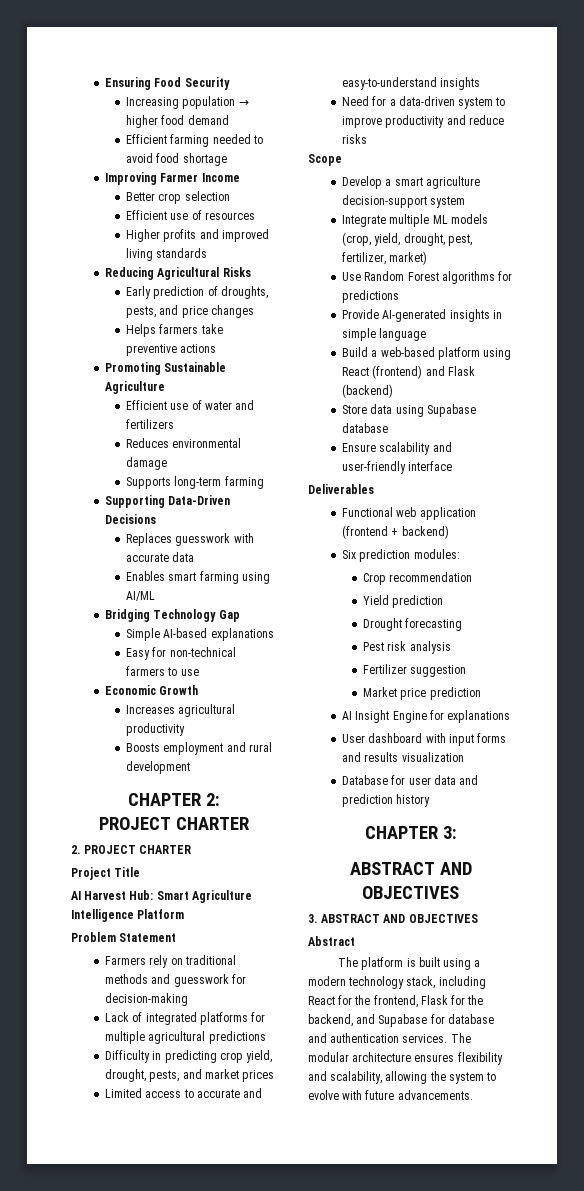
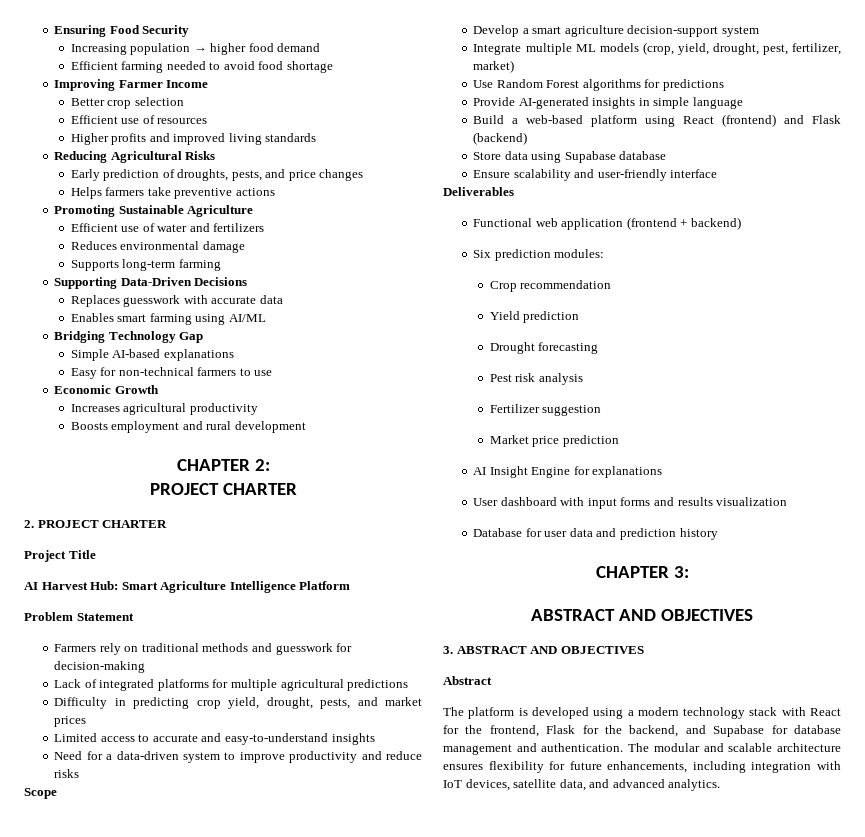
[418,957,440,967] built -> [531,707,589,719] developed
[406,976,486,989] stack, including -> [749,707,806,716] stack with
[308,1033,471,1043] [308,1052,503,1065] [308,1071,497,1084] [308,1090,473,1100] and authentication services. The modular architecture ensures flexibility and scalability, allowing the system to evolve with future advancements. -> [443,743,841,755] [443,761,841,773] [443,779,721,791] management and authentication. The modular and scalable architecture ensures flexibility for future enhancements, including integration with IoT devices, satellite data, and advanced analytics.

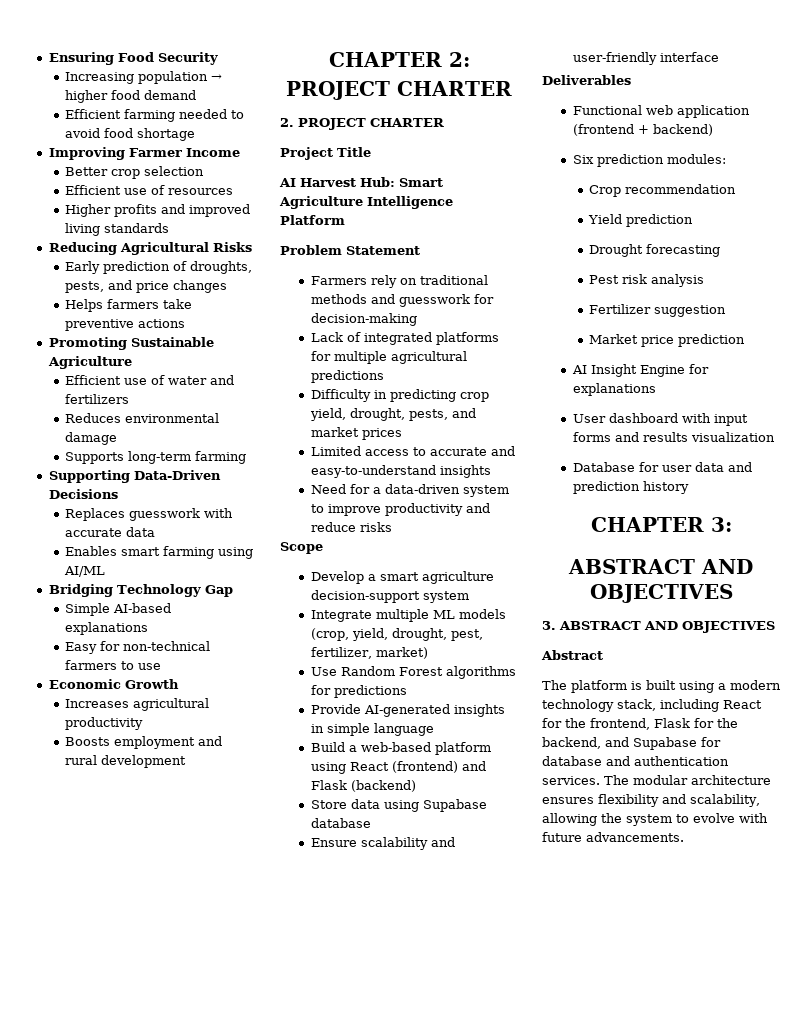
[531,707,589,719] developed -> [646,680,676,690] built
[749,707,806,716] stack with -> [617,699,719,712] stack, including
[443,743,841,755] [443,761,841,773] [443,779,721,791] management and authentication. The modular and scalable architecture ensures flexibility for future enhancements, including integration with IoT devices, satellite data, and advanced analytics. -> [606,756,729,766] [542,775,771,785] [542,794,760,807] [542,813,768,826] [542,832,684,842] and authentication services. The modular architecture ensures flexibility and scalability, allowing the system to evolve with future advancements.

